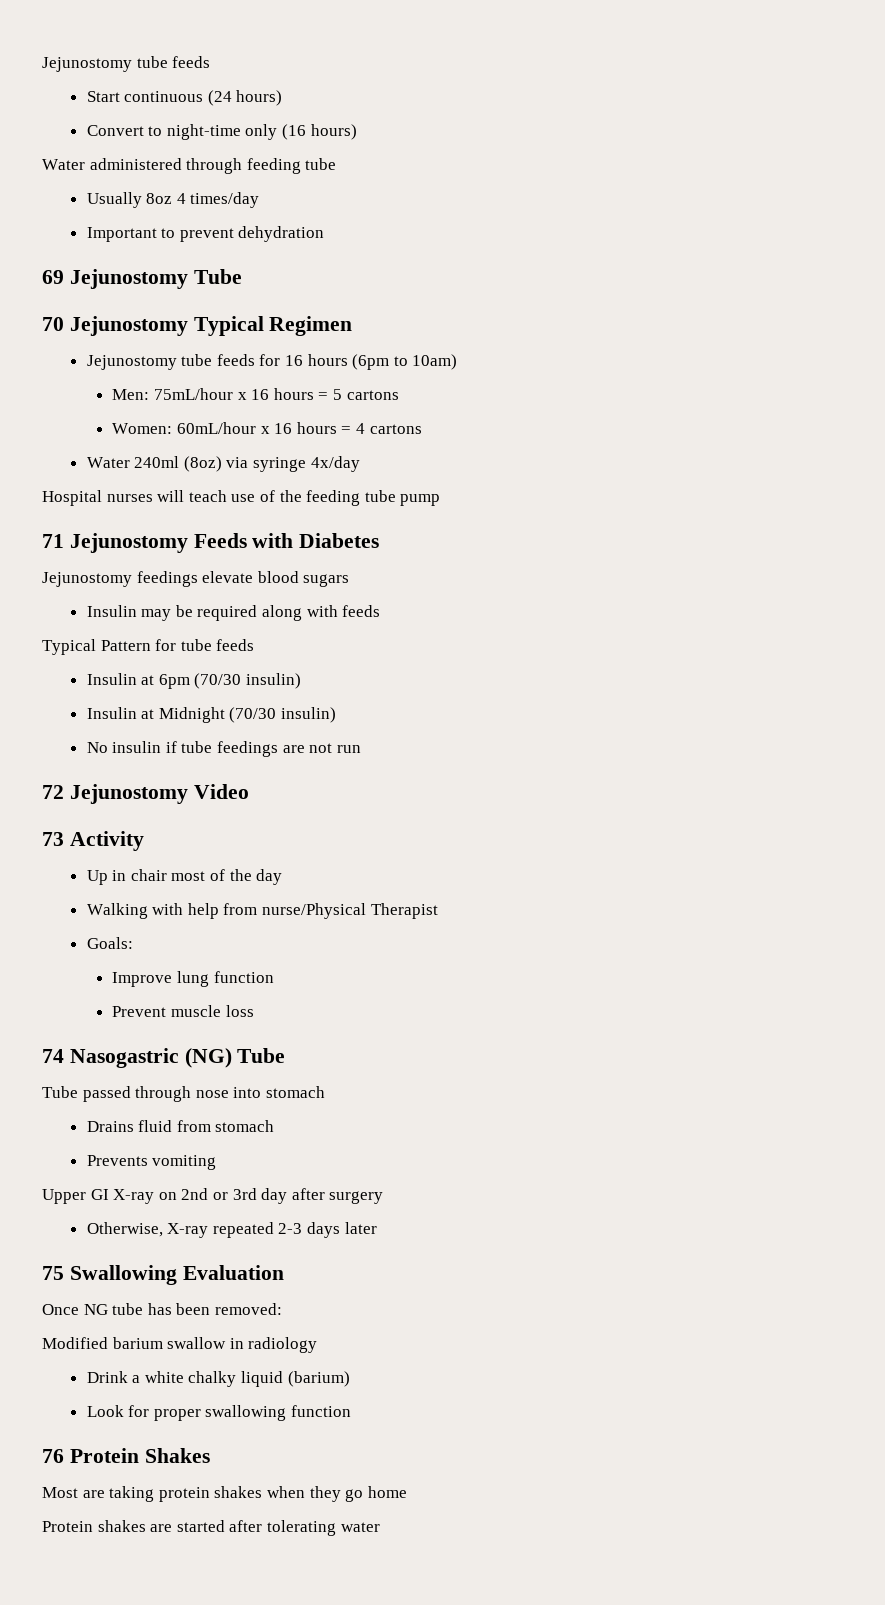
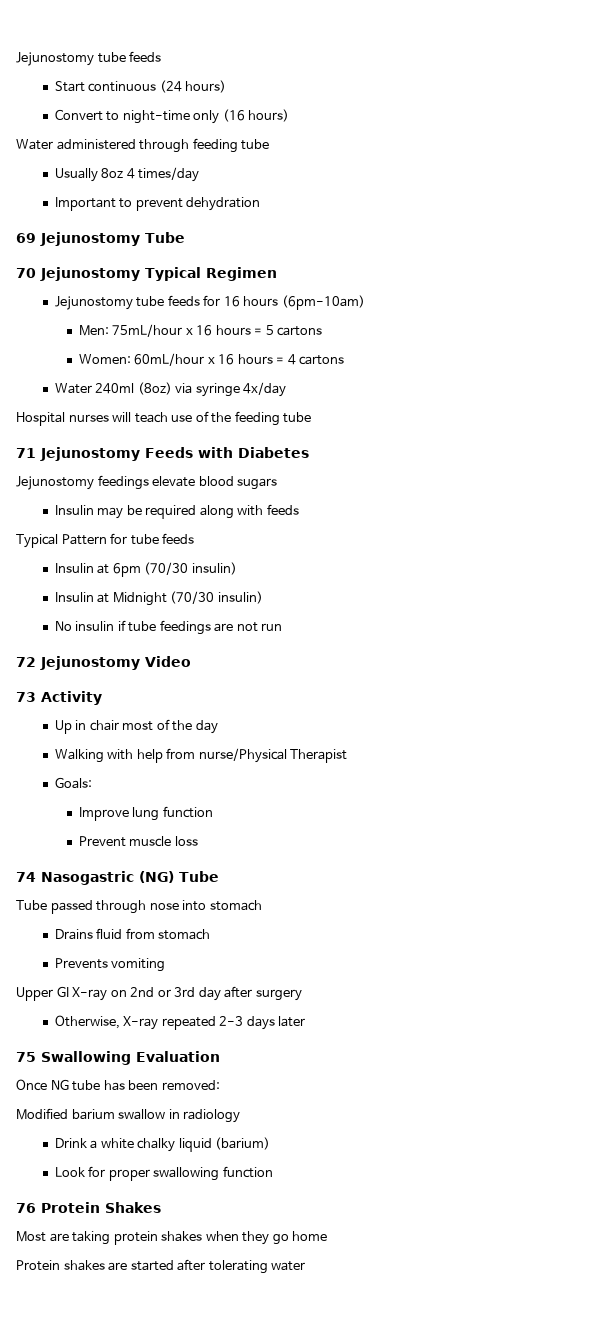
[352,354,458,370] (6pm to 10am) -> [281,295,365,310] (6pm-10am)
[400,494,441,506] pump -> (312, 417) none

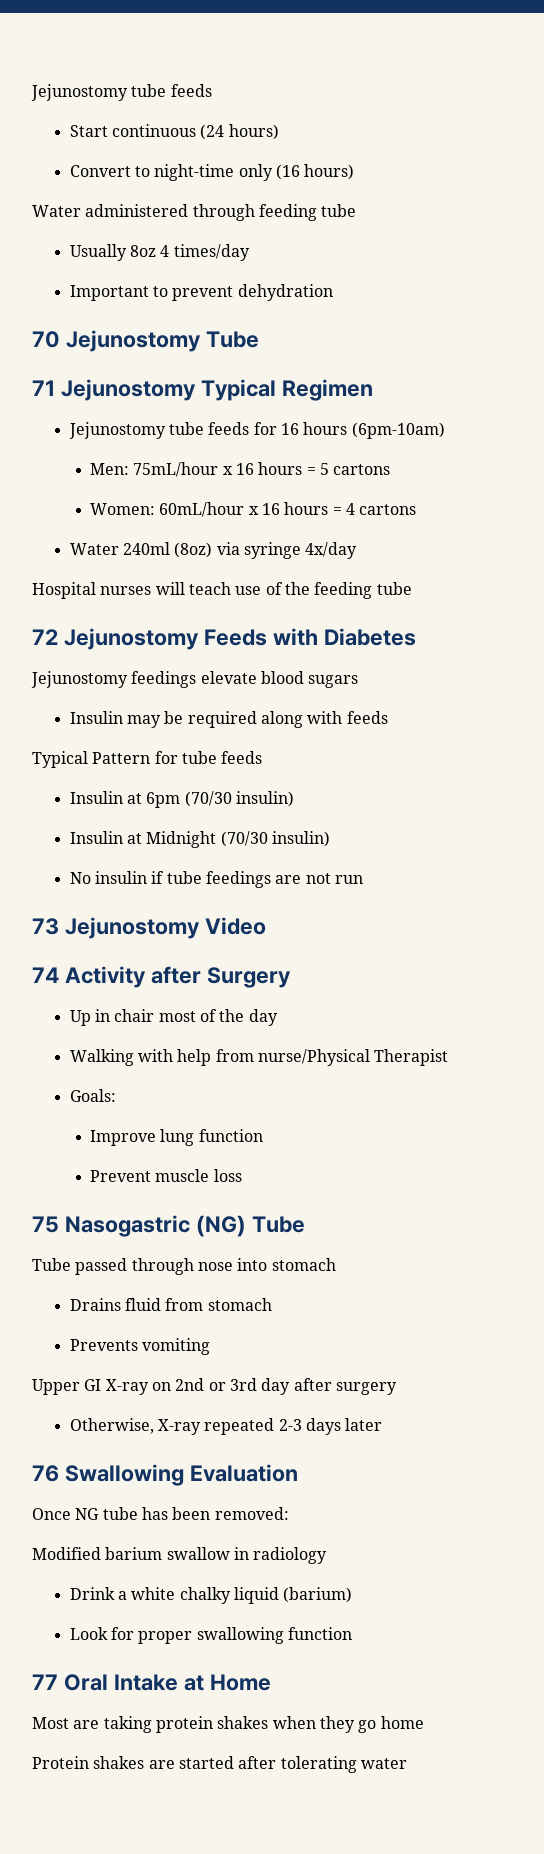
[16,233,36,243] 69 -> [32,331,60,348] 70
[16,268,36,278] 70 -> [32,380,55,396] 71
[16,448,36,458] 71 -> [32,629,58,645] 72
[16,657,36,667] 72 -> [32,918,59,935] 73
[16,692,36,702] 73 -> [32,967,59,983] 74
(102, 698) none -> [150,966,291,988] after Surgery
[16,872,36,882] 74 -> [32,1216,59,1233] 75
[16,1052,36,1062] 75 -> [32,1465,59,1482] 76
[16,1202,161,1213] 76 Protein Shakes -> [32,1674,271,1691] 77 Oral Intake at Home

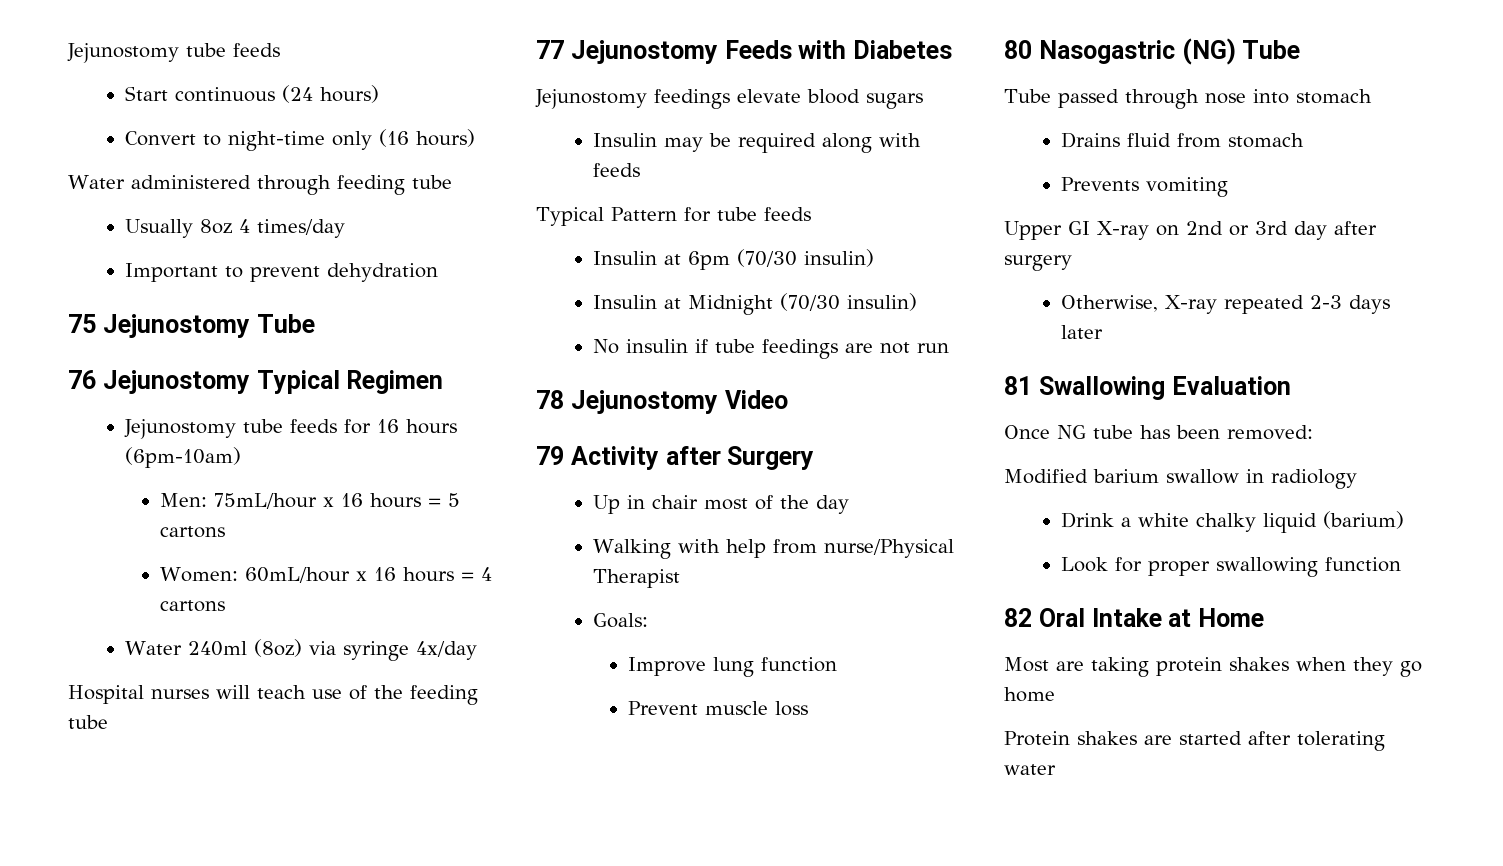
[32,331,60,348] 70 -> [68,314,96,333] 75
[32,380,55,396] 71 -> [68,370,96,389] 76
[32,629,58,645] 72 -> [536,40,564,59] 77
[32,918,59,935] 73 -> [536,390,564,409] 78
[32,967,59,983] 74 -> [536,446,564,465] 79
[32,1216,59,1233] 75 -> [1004,40,1032,59] 80
[32,1465,59,1482] 76 -> [1004,376,1032,395] 81
[32,1674,58,1690] 77 -> [1004,608,1032,627] 82

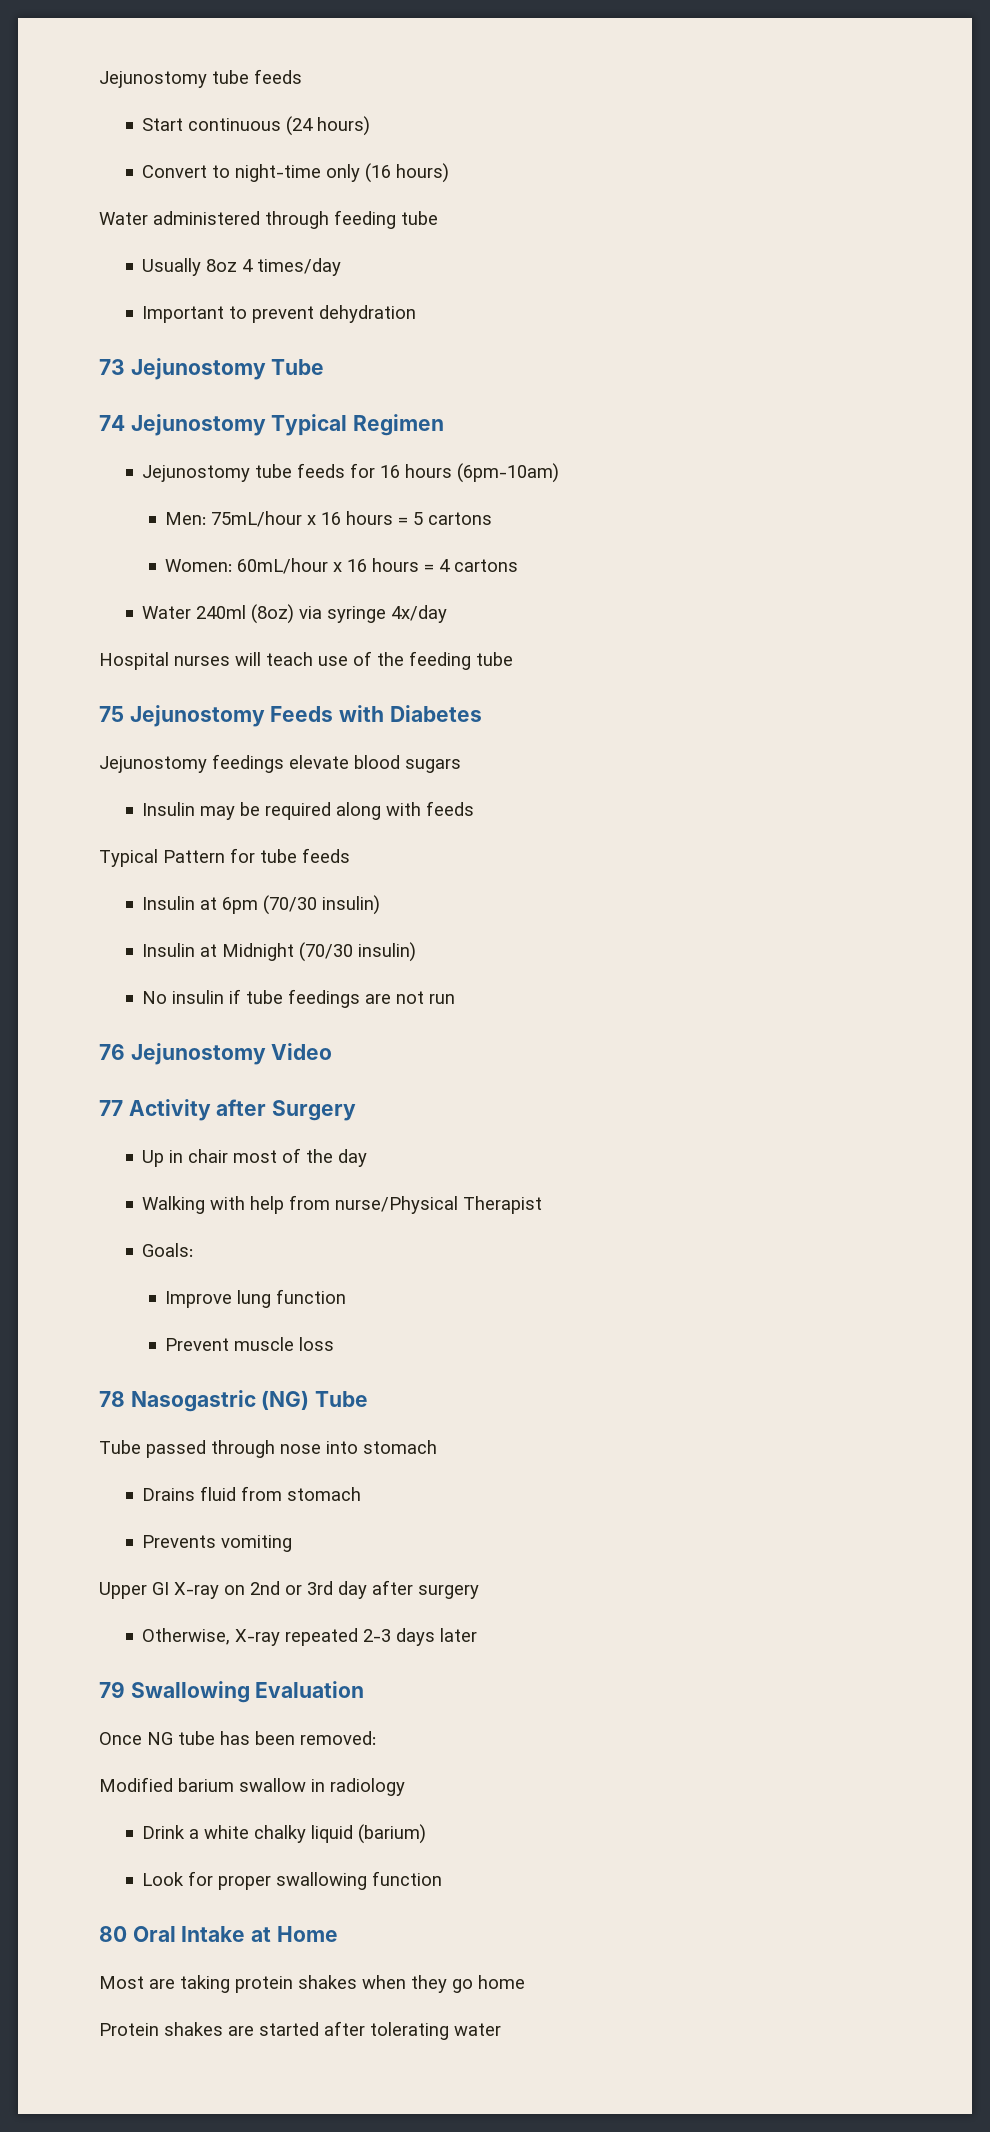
[68,314,96,333] 75 -> [99,359,125,375] 73
[68,370,96,389] 76 -> [99,415,125,431] 74
[536,40,564,59] 77 -> [99,706,124,722] 75
[536,390,564,409] 78 -> [99,1044,125,1060] 76
[536,446,564,465] 79 -> [99,1100,123,1116] 77
[1004,40,1032,59] 80 -> [99,1391,125,1407] 78
[1004,376,1032,395] 81 -> [99,1681,125,1698] 79
[1004,608,1032,627] 82 -> [99,1926,127,1942] 80

